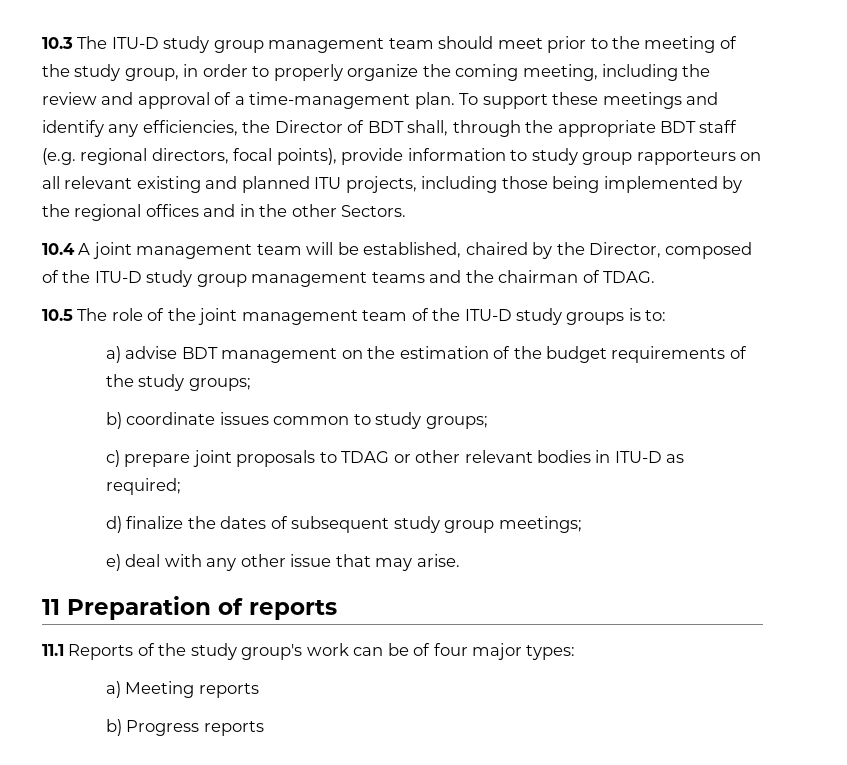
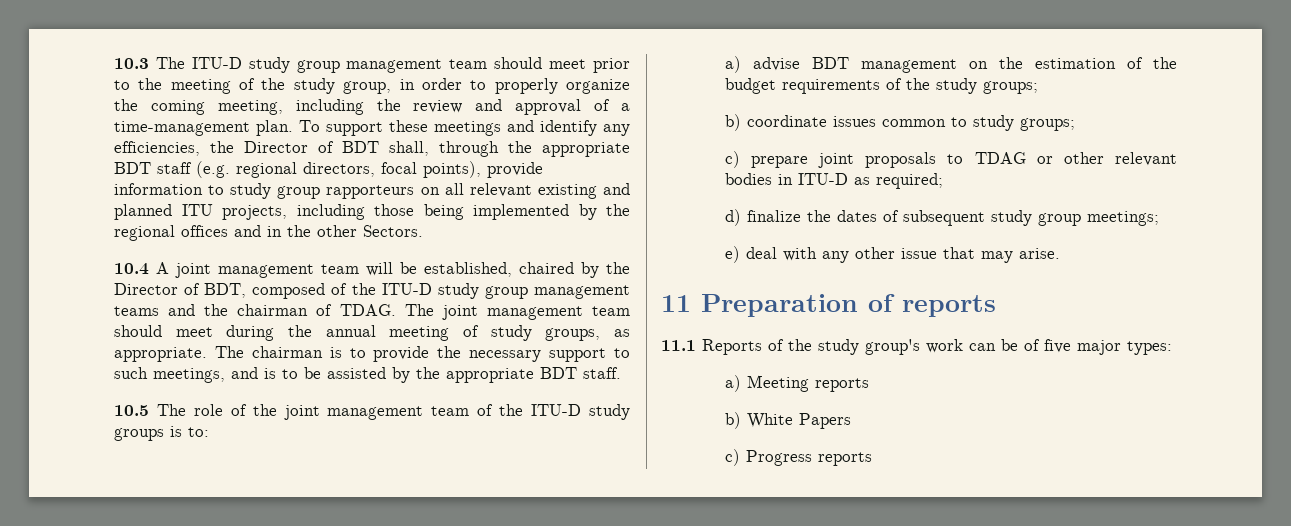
[589,242,662,258] Director, -> [114,283,247,298] Director of BDT,
(656, 277) none -> [404,304,630,320] [114,325,630,341] [114,346,631,362] [114,367,621,383] The joint management team should meet during the annual meeting of study groups, as appropriate. The chairman is to provide the necessary support to such meetings, and is to be assisted by the appropriate BDT staff.
[433,643,468,656] four -> [1044,339,1071,353] five
(122, 727) none -> [746,413,851,429] [724,449,740,466] White Papers // c)

